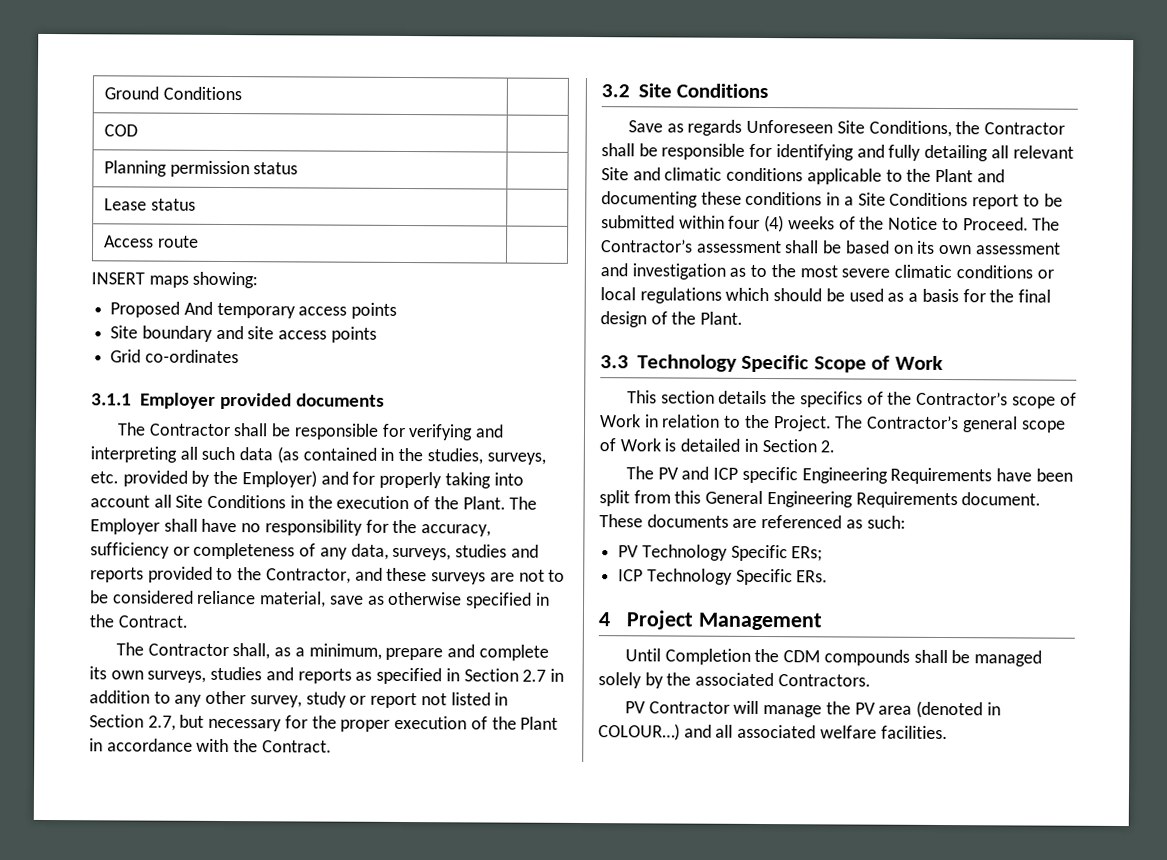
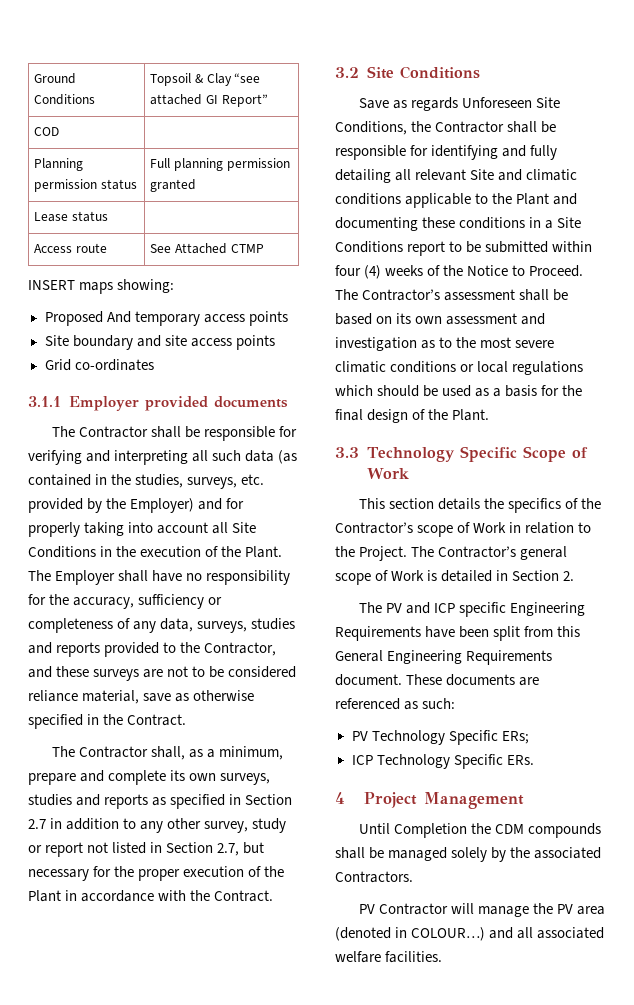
(242, 93) none -> [150,73,261,86] [150,94,268,107] Topsoil & Clay “see attached GI Report”
(299, 168) none -> [150,158,290,171] [150,179,197,192] Full planning permission granted
(199, 241) none -> [150,243,264,254] See Attached CTMP

